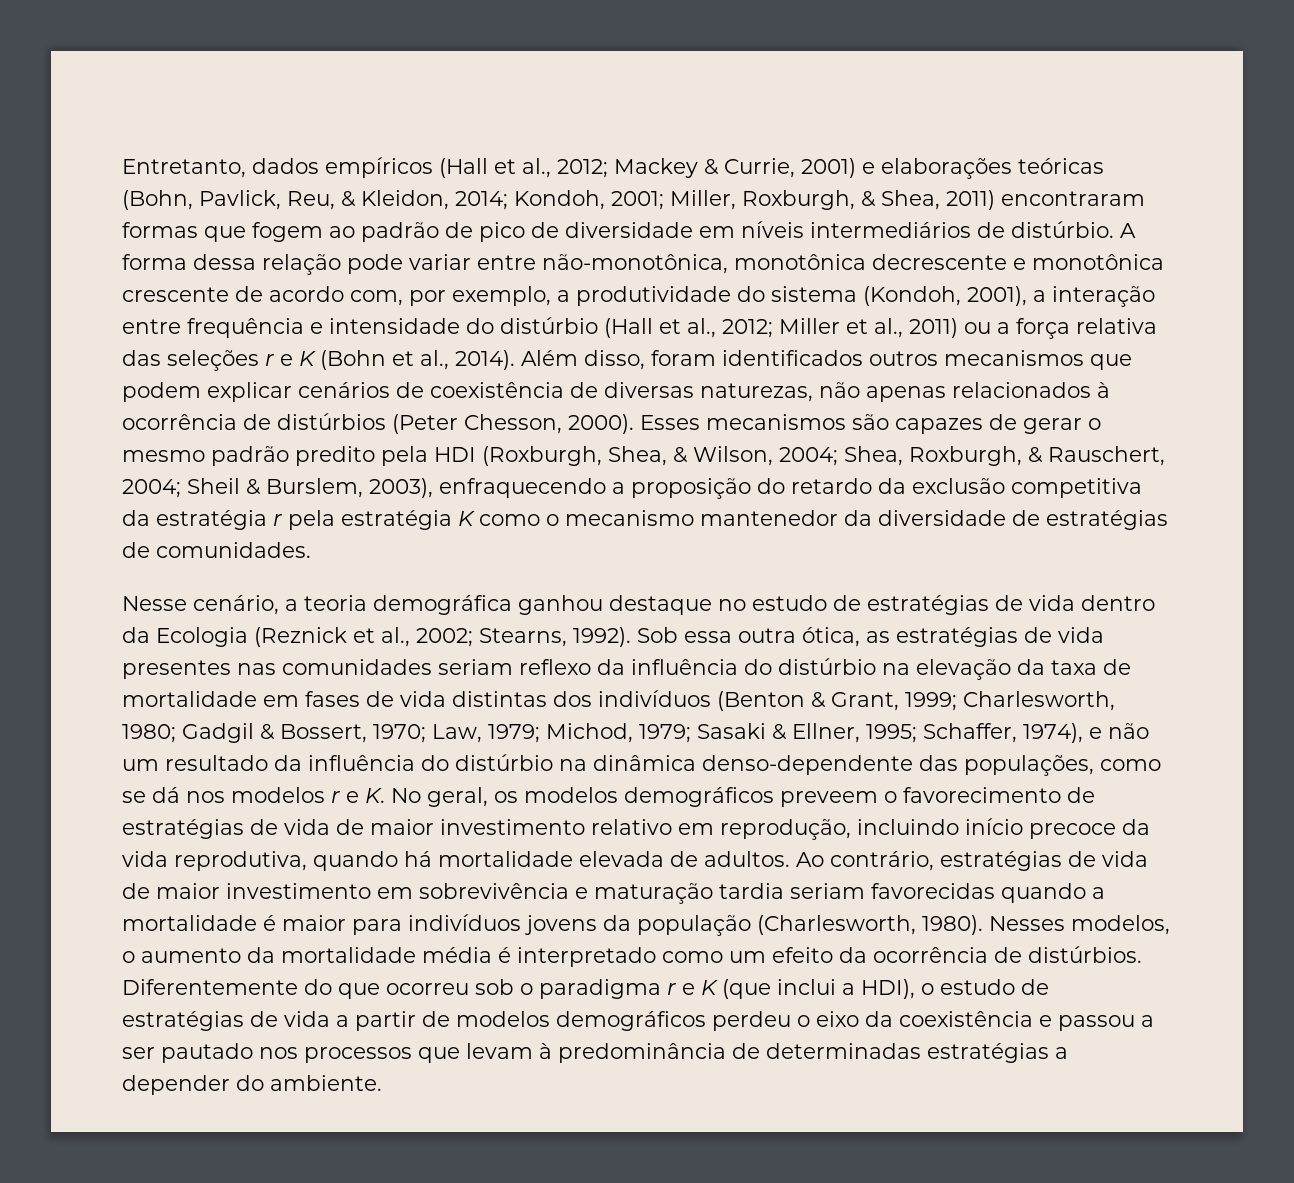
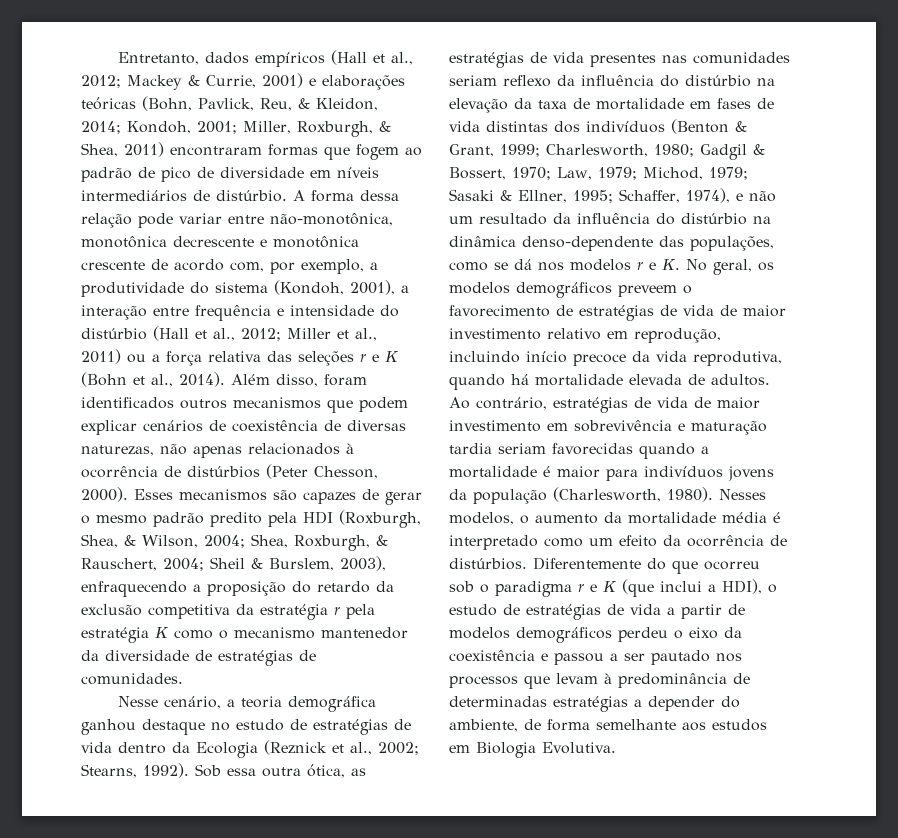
[270,1075,382,1091] ambiente. -> [449,719,767,732] [449,742,616,758] ambiente, de forma semelhante aos estudos em Biologia Evolutiva.

